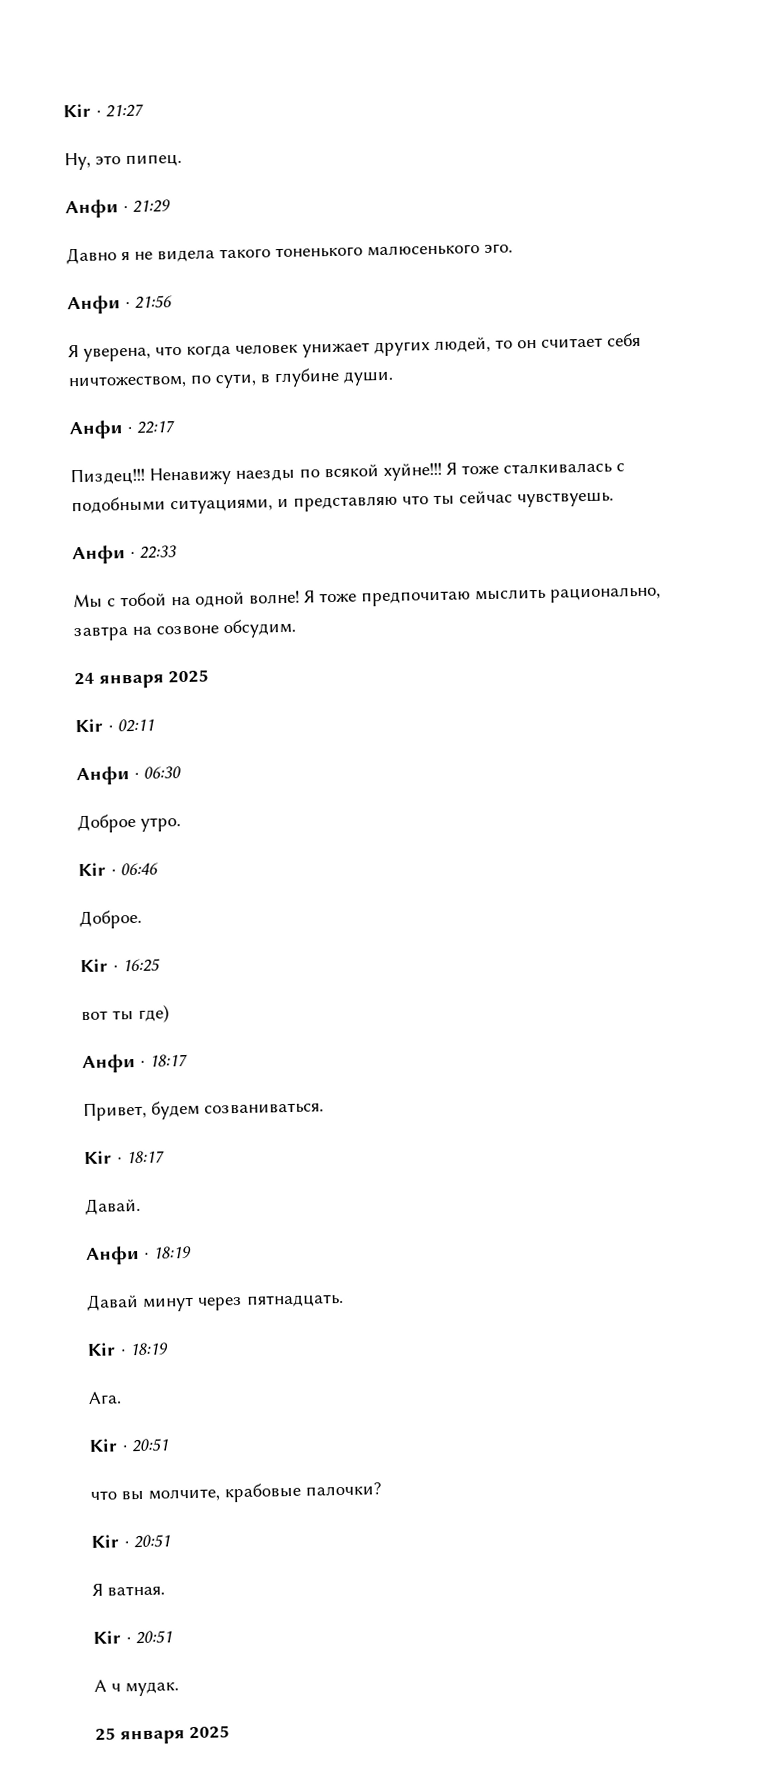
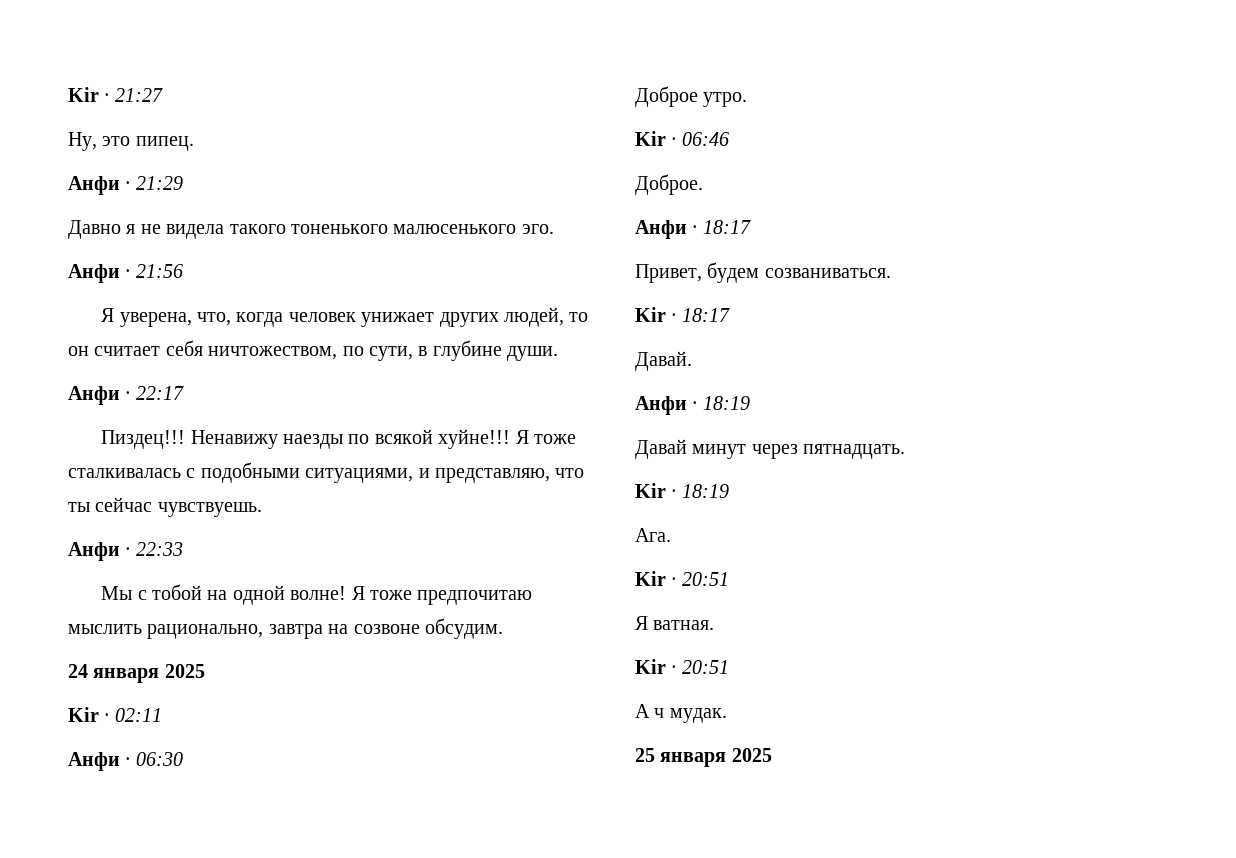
[155,345,182,356] что -> [196,312,231,326] что,
[293,495,398,512] представляю -> [435,468,550,483] представляю,
[80,958,161,973] [81,1004,170,1023] // Kir · 16:25 // вот ты где) -> (703, 184) none
[90,1482,382,1503] [91,1534,171,1549] // что вы молчите, крабовые палочки? // Kir · 20:51 -> (729, 579) none

